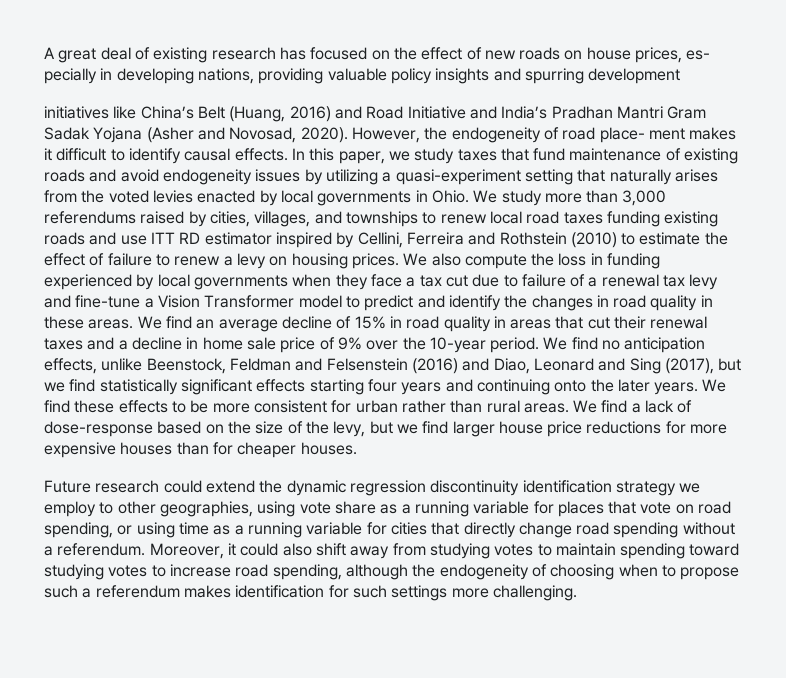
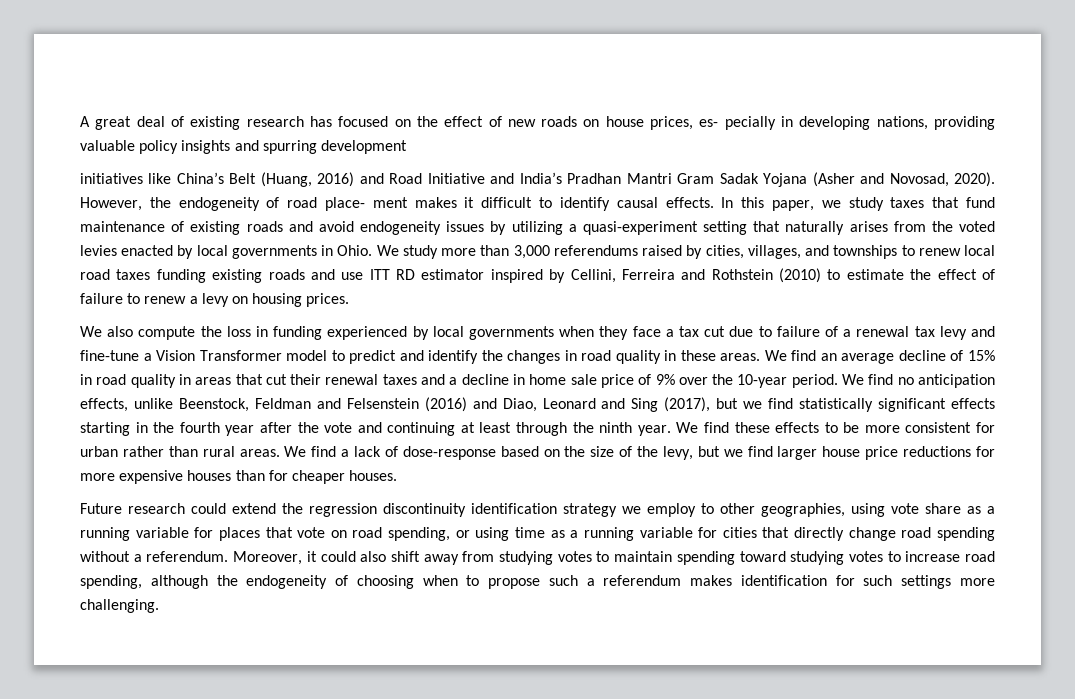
(399, 261) none -> (350, 300) //
[367,379,699,395] four years and continuing onto the later years. -> [135,422,671,436] in the fourth year after the vote and continuing at least through the ninth year.
[286,480,346,496] dynamic -> (303, 508) none

